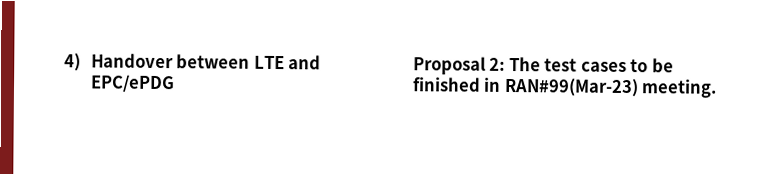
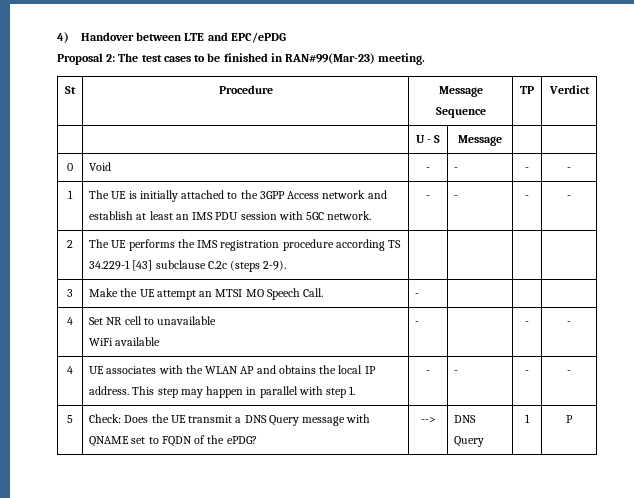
(718, 88) none -> [65,86,76,94] [218,85,273,94] [438,86,483,97] [435,107,486,118] [520,86,534,94] [548,85,590,94] [415,135,441,143] [458,135,502,146] [67,163,73,171] [89,162,112,171] [426,167,430,171] [454,167,459,171] [525,167,529,171] [567,167,571,171] [68,190,73,199] [89,190,387,202] [89,211,372,220] [426,195,430,199] [454,195,459,199] [525,195,529,199] [567,195,571,199] [67,240,73,248] [89,239,402,251] [89,260,287,272] [67,289,73,297] [89,288,324,300] [415,293,420,297] [67,317,73,325] [89,316,217,325] [89,337,161,346] [415,321,420,325] [525,321,529,325] [567,321,571,325] [67,366,73,374] [89,365,376,374] [89,386,356,398] [426,370,430,374] [454,370,459,374] [525,370,529,374] [567,370,571,374] [67,415,73,423] [89,414,371,426] [89,435,257,447] [420,417,436,423] [454,415,477,423] [454,436,485,447] [525,414,530,423] [566,415,573,423] // St | Procedure | Message Sequence | TP | Verdict // | | U - S | Message | | // 0 | Void | - | - | - | - // 1 | The UE is initially attached to the 3GPP Access network and establish at least an IMS PDU session with 5GC network. | - | - | - | - // 2 | The UE performs the IMS registration procedure according TS 34.229-1 [43] subclause C.2c (steps 2-9). | | | | // 3 | Make the UE attempt an MTSI MO Speech Call. | - | | | // 4 | Set NR cell to unavailable // WiFi available | - | | - | - // 4 | UE associates with the WLAN AP and obtains the local IP address. This step may happen in parallel with step 1. | - | - | - | - // 5 | Check: Does the UE transmit a DNS Query message with QNAME set to FQDN of the ePDG? | --> | DNS Query | 1 | P

